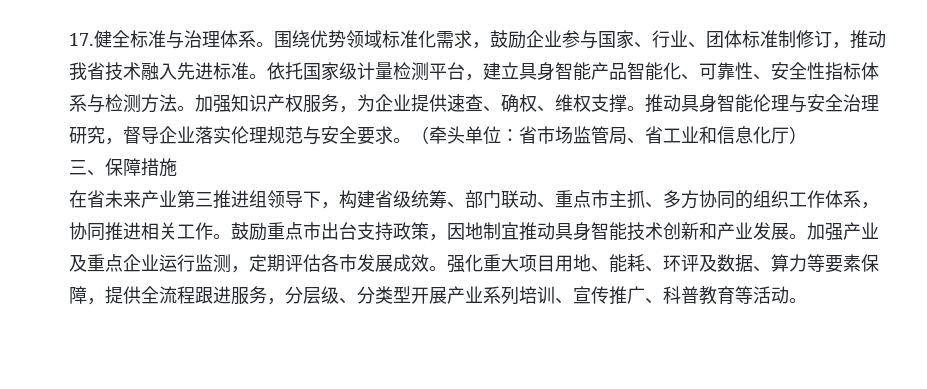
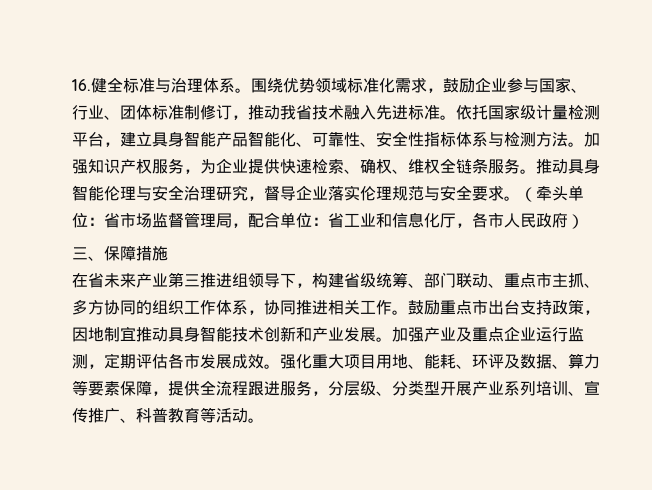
[69,33,94,46] 17. -> [72,79,91,91] 16.
[447,94,483,112] 速查 -> [280,159,344,174] 快速检索
[591,94,627,112] 支撑 -> [440,158,520,174] 全链条服务
[591,126,645,145] 管局、 -> [168,212,328,228] 督管理局，配合单位：
(789, 135) none -> [456,212,568,228] ，各市人民政府

